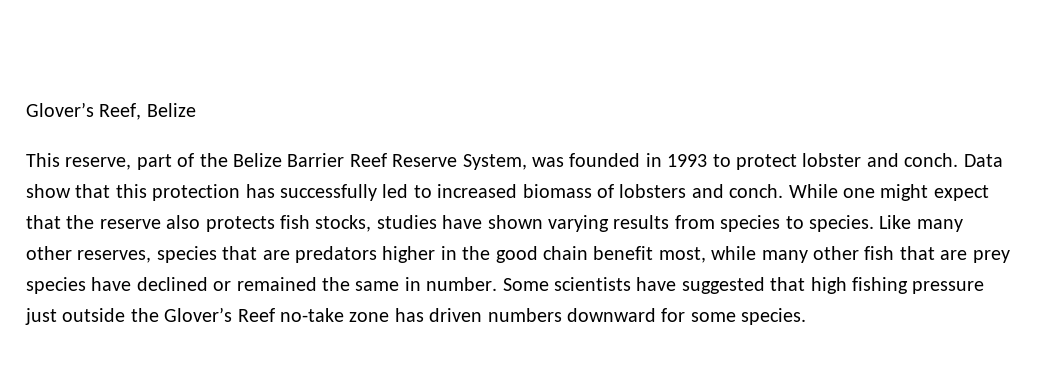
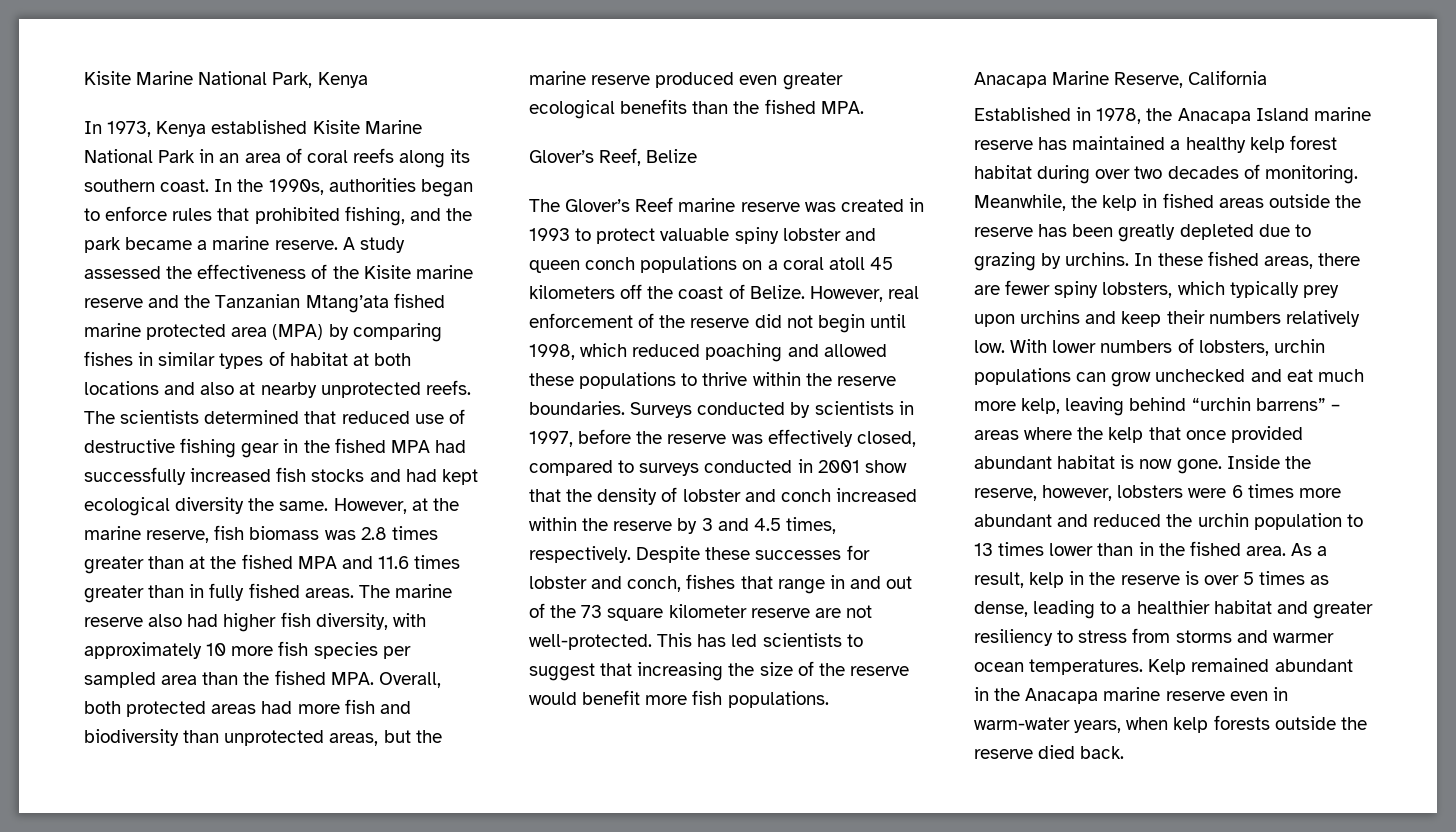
[26,102,196,120] [26,153,1003,170] [26,184,989,201] [26,215,963,232] [26,246,1010,263] [26,277,985,294] [25,307,807,325] Glover’s Reef, Belize // This reserve, part of the Belize Barrier Reef Reserve System, was founded in 1993 to protect lobster and conch. Data show that this protection has successfully led to increased biomass of lobsters and conch. While one might expect that the reserve also protects fish stocks, studies have shown varying results from species to species. Like many other reserves, species that are predators higher in the good chain benefit most, while many other fish that are prey species have declined or remained the same in number. Some scientists have suggested that high fishing pressure just outside the Glover’s Reef no-take zone has driven numbers downward for some species. -> [84,71,368,88] [84,120,422,137] [84,148,471,168] [84,178,473,197] [84,206,472,226] [84,236,405,253] [84,264,473,279] [84,293,445,313] [84,323,442,342] [84,351,411,369] [84,380,471,398] [84,409,465,424] [84,438,466,458] [84,467,478,485] [84,497,459,516] [84,525,438,543] [84,554,461,574] [84,583,452,603] [84,612,426,632] [84,641,411,659] [84,670,441,688] [84,699,411,717] [84,729,442,746] [529,71,843,90] [529,99,864,119] [529,148,698,166] [529,197,924,212] [529,227,876,244] [529,256,893,273] [529,284,919,302] [529,313,906,333] [529,343,887,362] [529,372,896,389] [529,401,914,418] [529,429,916,447] [529,459,907,476] [529,487,917,505] [529,517,836,534] [529,545,870,563] [529,574,913,594] [529,603,872,621] [529,633,863,650] [529,661,909,681] [529,690,829,708] [974,70,1268,88] [974,107,1371,124] [974,135,1337,153] [974,164,1358,184] [974,193,1361,211] [974,224,1311,242] [974,251,1360,271] [974,280,1339,298] [974,310,1360,327] [974,338,1325,356] [974,368,1364,387] [974,397,1340,416] [974,426,1303,443] [974,455,1311,474] [974,484,1341,501] [974,513,1363,530] [974,541,1328,556] [974,571,1330,588] [974,600,1373,619] [974,628,1334,646] [974,658,1353,675] [974,687,1288,704] [974,715,1367,733] [974,745,1125,759] Kisite Marine National Park, Kenya // In 1973, Kenya established Kisite Marine National Park in an area of coral reefs along its southern coast. In the 1990s, authorities began to enforce rules that prohibited fishing, and the park became a marine reserve. A study assessed the effectiveness of the Kisite marine reserve and the Tanzanian Mtang’ata fished marine protected area (MPA) by comparing fishes in similar types of habitat at both locations and also at nearby unprotected reefs. The scientists determined that reduced use of destructive fishing gear in the fished MPA had successfully increased fish stocks and had kept ecological diversity the same. However, at the marine reserve, fish biomass was 2.8 times greater than at the fished MPA and 11.6 times greater than in fully fished areas. The marine reserve also had higher fish diversity, with approximately 10 more fish species per sampled area than the fished MPA. Overall, both protected areas had more fish and biodiversity than unprotected areas, but the marine reserve produced even greater ecological benefits than the fished MPA. // Glover’s Reef, Belize // The Glover’s Reef marine reserve was created in 1993 to protect valuable spiny lobster and queen conch populations on a coral atoll 45 kilometers off the coast of Belize. However, real enforcement of the reserve did not begin until 1998, which reduced poaching and allowed these populations to thrive within the reserve boundaries. Surveys conducted by scientists in 1997, before the reserve was effectively closed, compared to surveys conducted in 2001 show that the density of lobster and conch increased within the reserve by 3 and 4.5 times, respectively. Despite these successes for lobster and conch, fishes that range in and out of the 73 square kilometer reserve are not well-protected. This has led scientists to suggest that increasing the size of the reserve would benefit more fish populations. // Anacapa Marine Reserve, California // Established in 1978, the Anacapa Island marine reserve has maintained a healthy kelp forest habitat during over two decades of monitoring. Meanwhile, the kelp in fished areas outside the reserve has been greatly depleted due to grazing by urchins. In these fished areas, there are fewer spiny lobsters, which typically prey upon urchins and keep their numbers relatively low. With lower numbers of lobsters, urchin populations can grow unchecked and eat much more kelp, leaving behind “urchin barrens” – areas where the kelp that once provided abundant habitat is now gone. Inside the reserve, however, lobsters were 6 times more abundant and reduced the urchin population to 13 times lower than in the fished area. As a result, kelp in the reserve is over 5 times as dense, leading to a healthier habitat and greater resiliency to stress from storms and warmer ocean temperatures. Kelp remained abundant in the Anacapa marine reserve even in warm-water years, when kelp forests outside the reserve died back.

